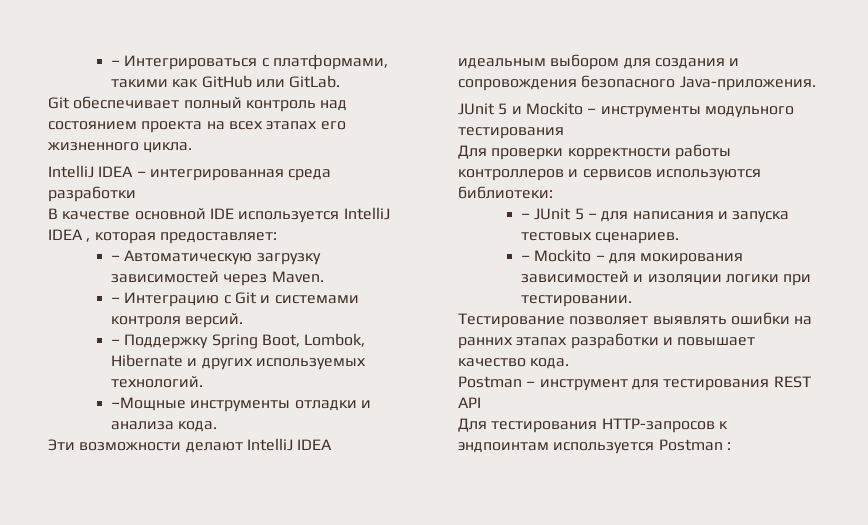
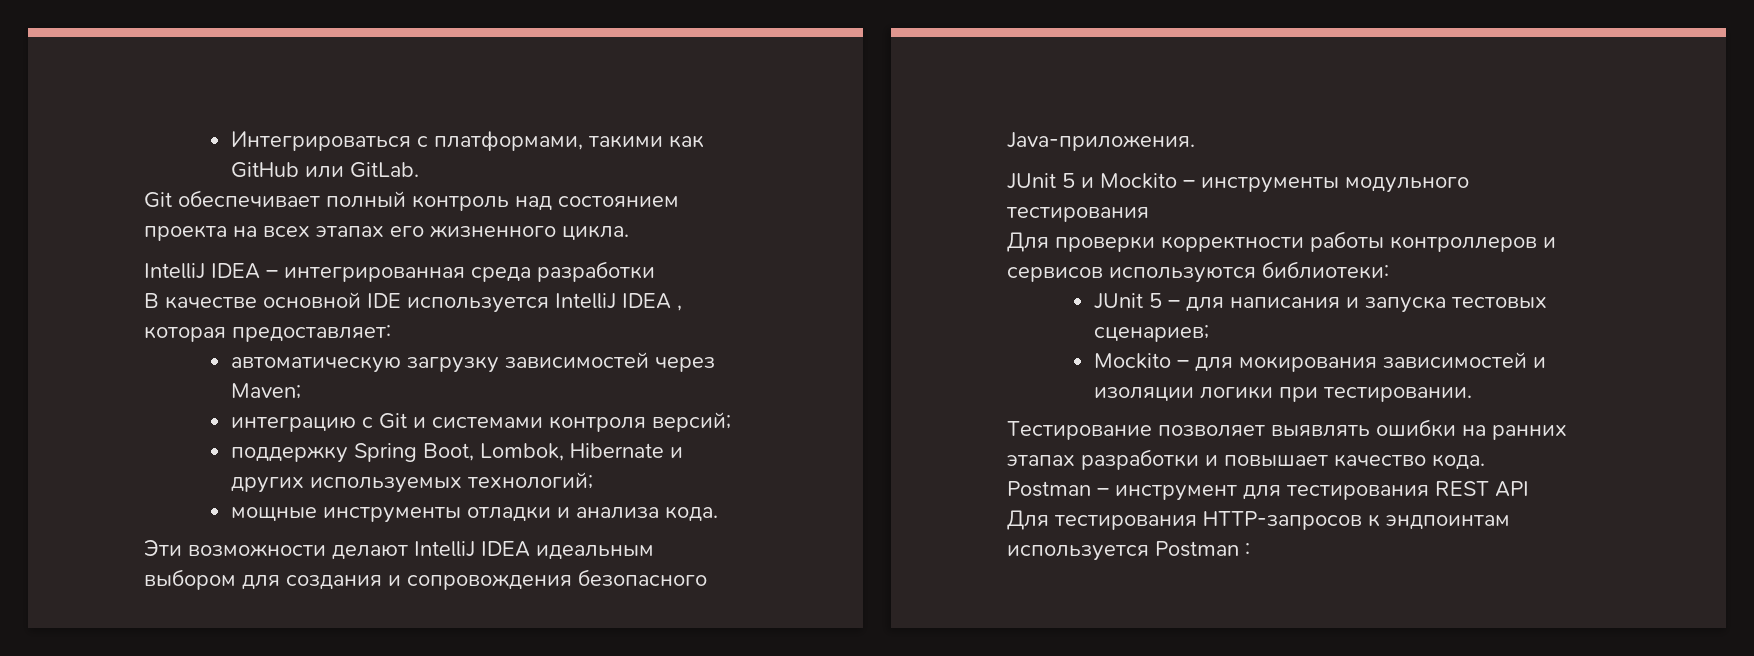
[110,60,120,66] – -> (231, 141) none
[110,250,253,265] – Автоматическую -> [231,356,402,373] автоматическую
[271,271,324,283] [110,292,220,307] Maven. // – Интеграцию -> [231,383,302,399] [231,417,357,432] Maven; // интеграцию
[185,313,244,328] [110,334,209,349] версий. // – Поддержку -> [652,412,732,432] [231,446,349,463] версий; // поддержку
[110,376,203,388] [110,397,186,411] технологий. // –Мощные -> [467,472,594,489] [231,507,318,522] технологий; // мощные
[520,213,530,219] – -> (1389, 270) none
[595,232,680,244] [520,255,530,261] сценариев. // – -> [1094,325,1210,342] сценариев; //

